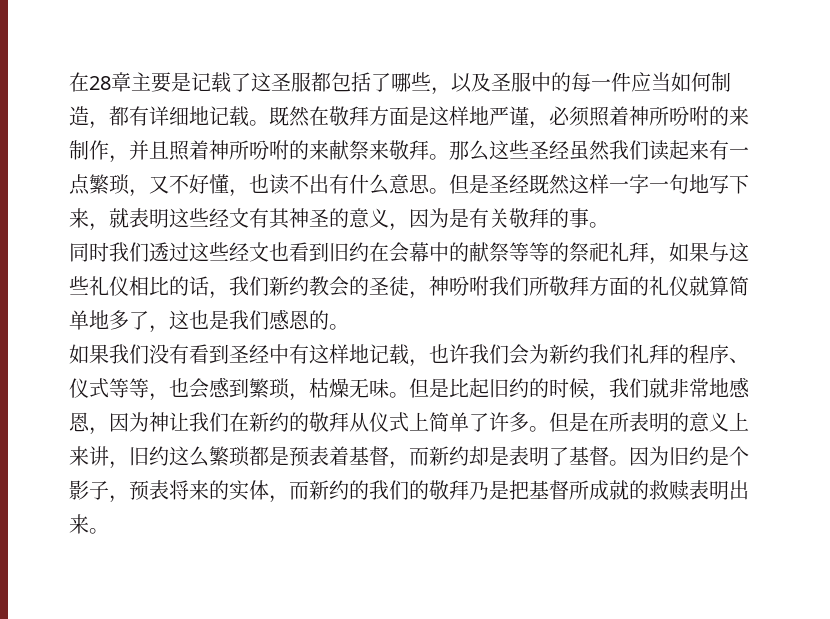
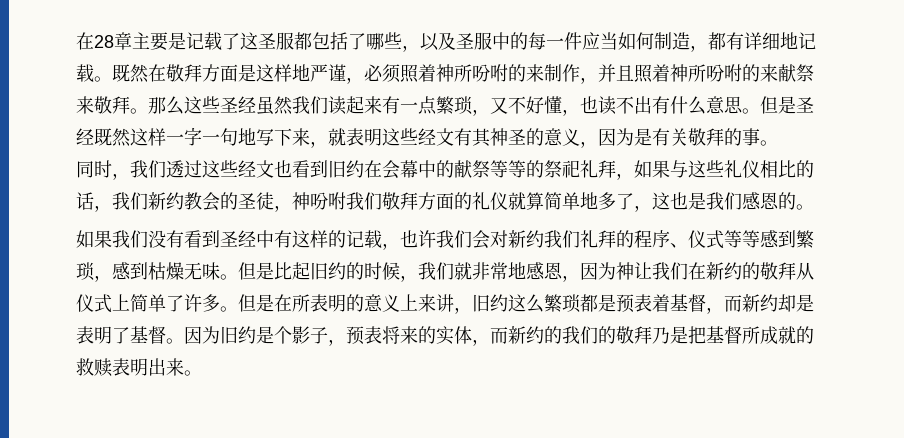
(109, 252) none -> [112,173,130,180] ，
[529,276,549,296] 所 -> (382, 201) none
[349,344,369,363] 地 -> [328,230,346,248] 的
[529,344,549,364] 为 -> [490,230,508,248] 对
[149,378,209,401] ，也会 -> (760, 239) none
(309, 397) none -> [112,262,148,280] 感到

